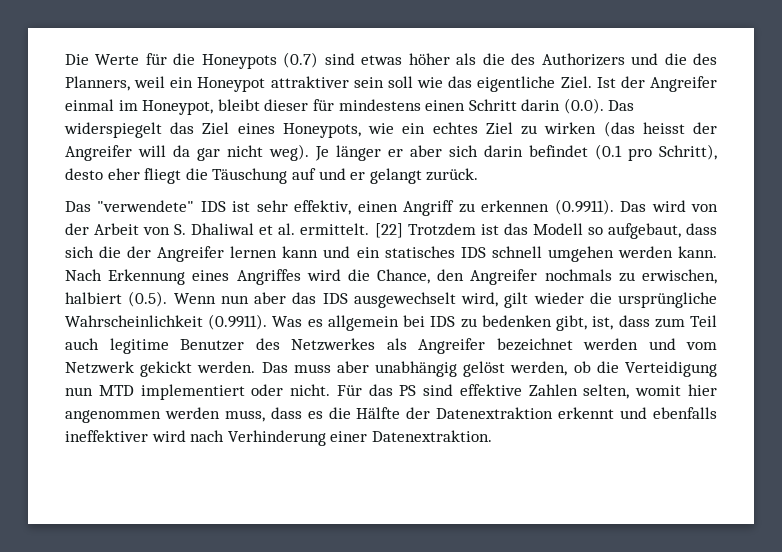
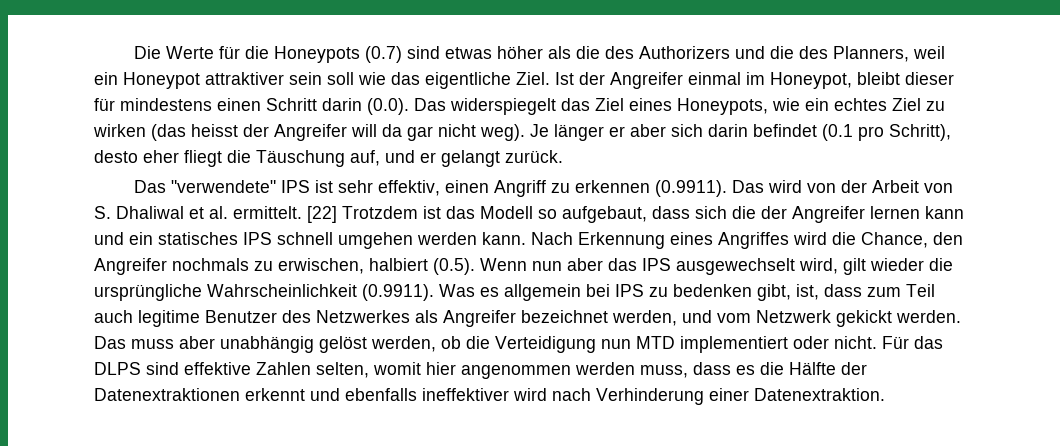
[291,168,316,180] auf -> [350,150,380,166] auf,
[200,201,226,212] IDS -> [281,180,311,193] IPS
[460,247,486,258] IDS -> [243,232,272,245] IPS
[322,293,348,304] IDS -> [642,258,671,271] IPS
[430,316,456,327] IDS -> [615,284,644,297] IPS
[583,338,638,350] werden -> [612,310,677,326] werden,
[399,385,417,396] PS -> [94,362,141,375] DLPS
[436,407,554,419] Datenextraktion -> [94,388,240,401] Datenextraktionen

